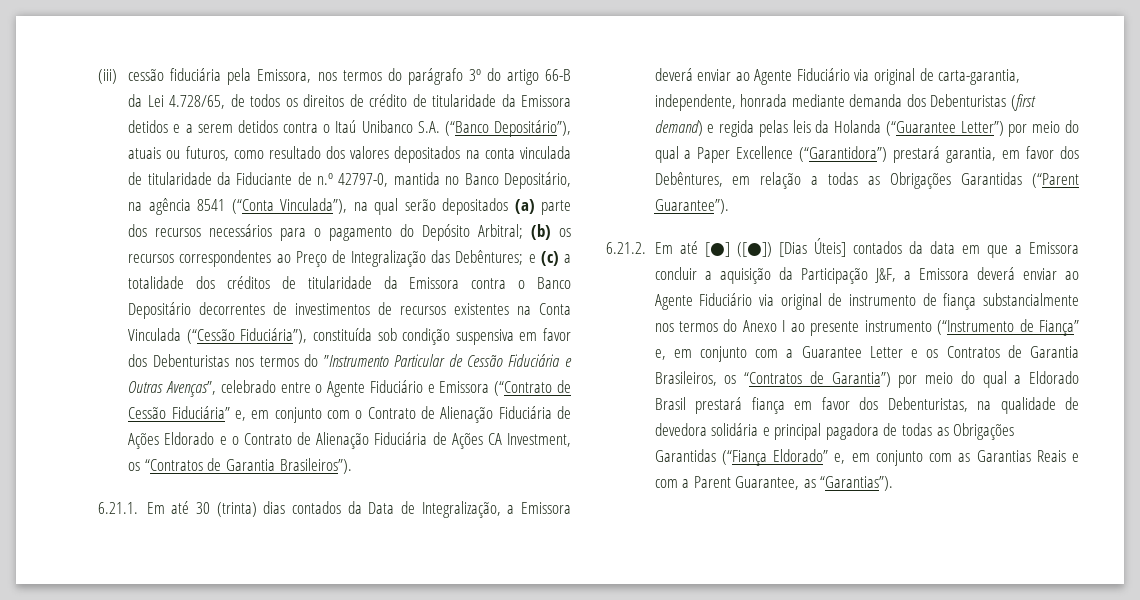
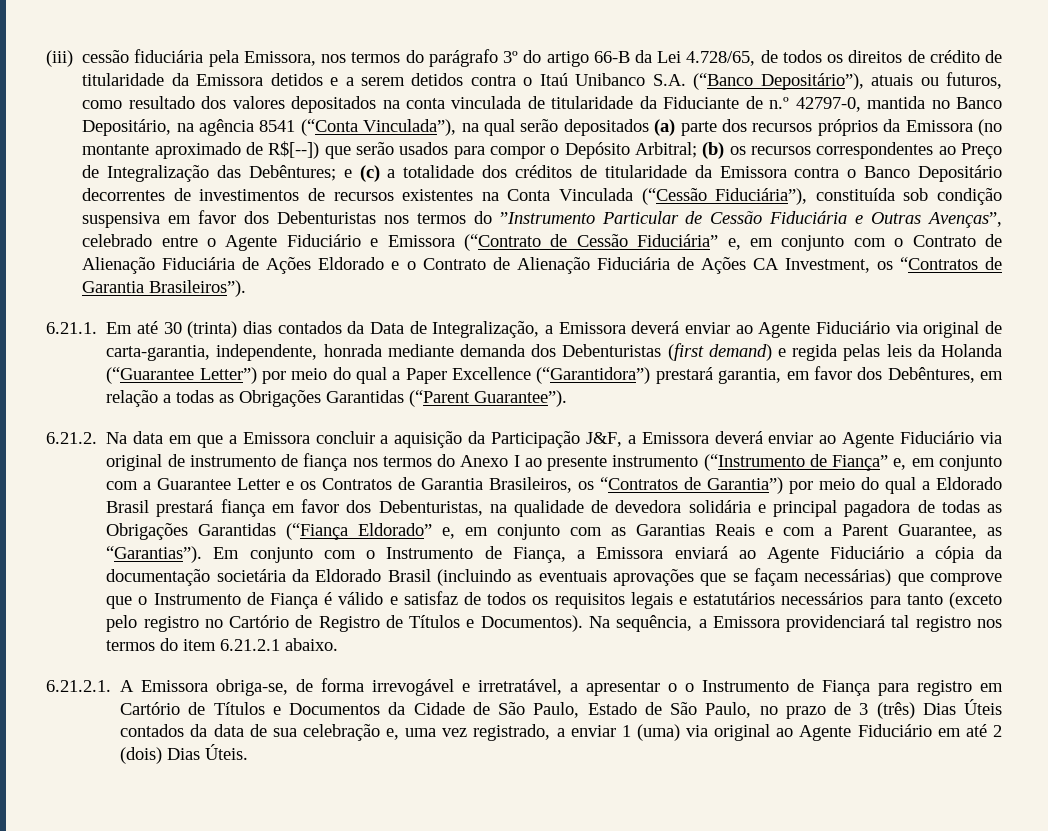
[209,224,415,241] necessários para o pagamento do -> [817,119,1002,136] [82,141,560,159] próprios da Emissora (no montante aproximado de R$[--]) que serão usados para compor o
[654,238,923,257] Em até [●] ([●]) [Dias Úteis] contados da -> [106,432,128,444] Na
[983,293,1079,306] substancialmente -> (348, 462) none
(894, 483) none -> [213,546,1002,563] [106,568,1002,586] [106,591,1002,609] [106,615,1002,632] [106,638,339,651] [46,678,1004,696] [120,699,1002,719] [120,724,1003,741] [120,744,249,764] Em conjunto com o Instrumento de Fiança, a Emissora enviará ao Agente Fiduciário a cópia da documentação societária da Eldorado Brasil (incluindo as eventuais aprovações que se façam necessárias) que comprove que o Instrumento de Fiança é válido e satisfaz de todos os requisitos legais e estatutários necessários para tanto (exceto pelo registro no Cartório de Registro de Títulos e Documentos). Na sequência, a Emissora providenciará tal registro nos termos do item 6.21.2.1 abaixo. // 6.21.2.1. A Emissora obriga-se, de forma irrevogável e irretratável, a apresentar o o Instrumento de Fiança para registro em Cartório de Títulos e Documentos da Cidade de São Paulo, Estado de São Paulo, no prazo de 3 (três) Dias Úteis contados da data de sua celebração e, uma vez registrado, a enviar 1 (uma) via original ao Agente Fiduciário em até 2 (dois) Dias Úteis.

